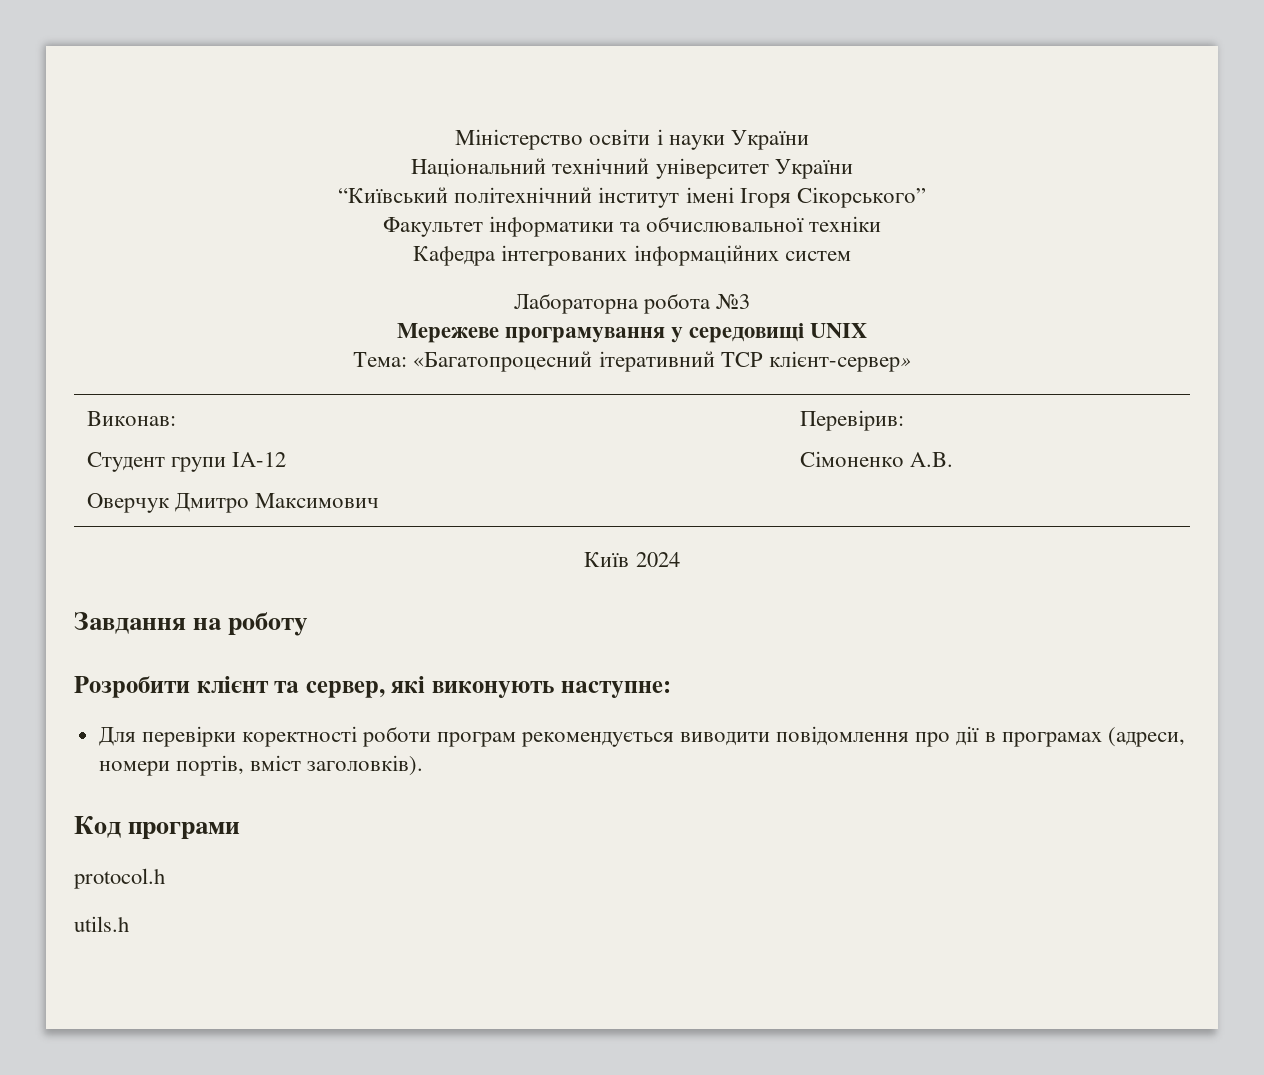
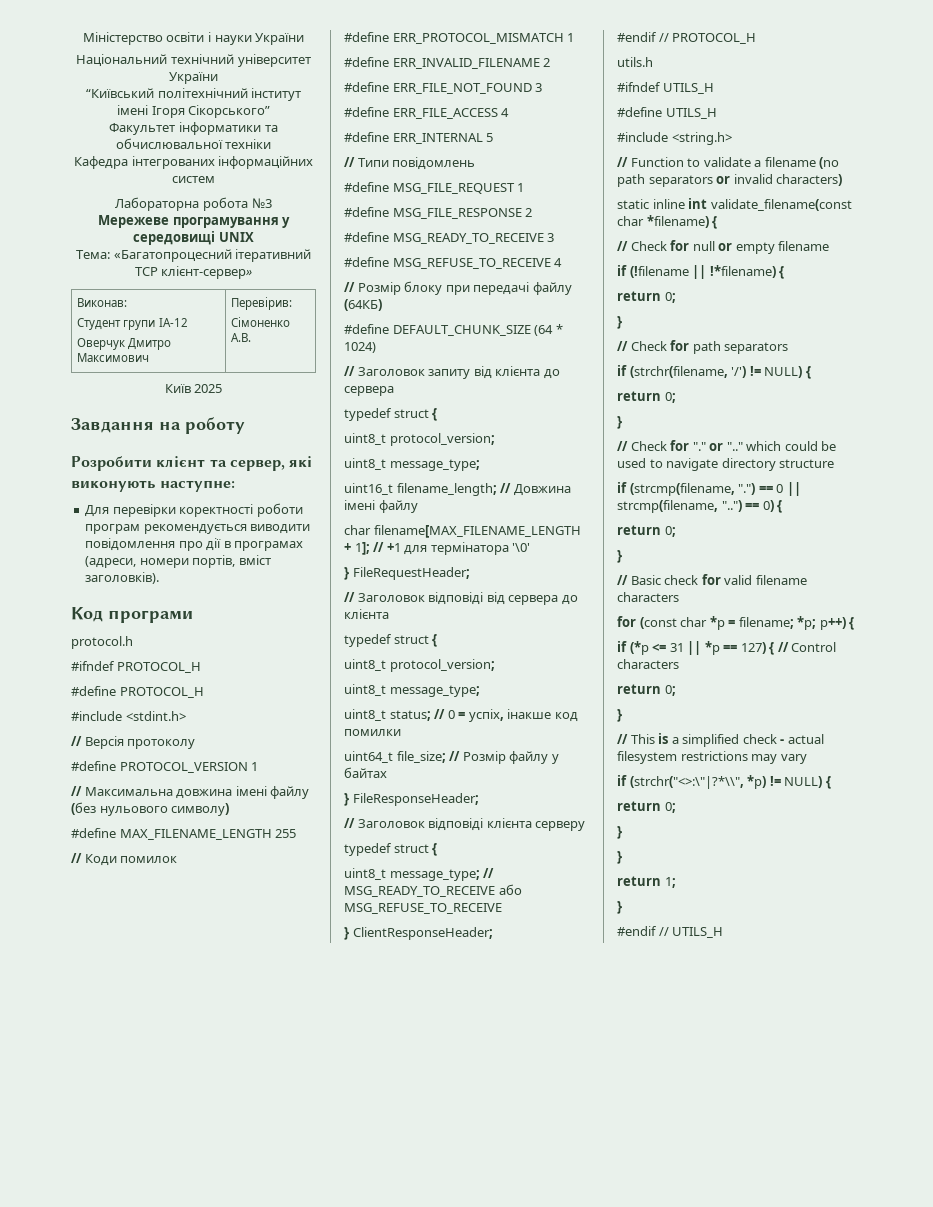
[635,552,680,567] 2024 -> [194,384,223,393] 2025
[74,916,129,932] utils.h -> [71,661,201,673] [71,686,204,698] [71,711,186,721] [71,736,196,749] [71,761,259,773] [71,786,310,799] [71,802,230,816] [71,828,297,840] [71,853,178,866] [344,32,575,44] [344,57,551,69] [344,82,543,94] [344,107,510,119] [344,132,494,144] [344,157,476,170] [344,182,525,194] [344,207,533,219] [344,232,555,244] [344,257,563,269] [344,281,572,295] [344,299,382,311] [344,324,563,336] [344,342,376,353] [344,366,560,379] [344,386,394,396] [344,408,438,421] [344,433,495,446] [344,458,480,471] [344,483,571,496] [344,500,418,513] [344,525,581,538] [344,542,531,555] [344,567,470,580] [344,592,578,605] [344,609,389,619] [344,634,438,647] [344,659,495,672] [344,684,480,697] [344,709,578,722] [344,729,401,736] [344,751,559,764] [344,767,387,778] [344,793,479,806] [344,818,586,831] [344,843,438,856] [344,868,495,881] [344,884,522,897] [344,903,502,914] [344,927,493,940] [617,32,757,44] [617,57,653,67] [617,82,714,94] [617,107,717,119] [617,132,732,145] [617,157,840,169] [617,174,843,187] [617,198,852,211] [617,215,718,229] [617,240,830,254] [617,265,785,279] [617,291,676,303] [617,316,622,329] [617,340,789,354] [617,365,811,379] [617,391,676,403] [617,416,622,429] [617,440,837,451] [617,458,835,471] [617,482,801,496] [617,500,783,513] [617,525,676,537] [617,550,622,563] [617,574,807,585] [617,592,679,602] [617,616,855,630] [617,641,837,655] [617,659,679,669] [617,684,676,696] [617,709,622,722] [617,733,824,747] [617,751,807,764] [617,775,831,789] [617,801,676,813] [617,826,622,839] [617,851,622,864] [617,876,676,888] [617,901,622,914] [617,926,724,938] #ifndef PROTOCOL_H // #define PROTOCOL_H // #include <stdint.h> // // Версія протоколу // #define PROTOCOL_VERSION 1 // // Максимальна довжина імені файлу (без нульового символу) // #define MAX_FILENAME_LENGTH 255 // // Коди помилок // #define ERR_PROTOCOL_MISMATCH 1 // #define ERR_INVALID_FILENAME 2 // #define ERR_FILE_NOT_FOUND 3 // #define ERR_FILE_ACCESS 4 // #define ERR_INTERNAL 5 // // Типи повідомлень // #define MSG_FILE_REQUEST 1 // #define MSG_FILE_RESPONSE 2 // #define MSG_READY_TO_RECEIVE 3 // #define MSG_REFUSE_TO_RECEIVE 4 // // Розмір блоку при передачі файлу (64КБ) // #define DEFAULT_CHUNK_SIZE (64 * 1024) // // Заголовок запиту від клієнта до сервера // typedef struct { // uint8_t protocol_version; // uint8_t message_type; // uint16_t filename_length; // Довжина імені файлу // char filename[MAX_FILENAME_LENGTH + 1]; // +1 для термінатора '\0' // } FileRequestHeader; // // Заголовок відповіді від сервера до клієнта // typedef struct { // uint8_t protocol_version; // uint8_t message_type; // uint8_t status; // 0 = успіх, інакше код помилки // uint64_t file_size; // Розмір файлу у байтах // } FileResponseHeader; // // Заголовок відповіді клієнта серверу // typedef struct { // uint8_t message_type; // MSG_READY_TO_RECEIVE або MSG_REFUSE_TO_RECEIVE // } ClientResponseHeader; // #endif // PROTOCOL_H // utils.h // #ifndef UTILS_H // #define UTILS_H // #include <string.h> // // Function to validate a filename (no path separators or invalid characters) // static inline int validate_filename(const char *filename) { // // Check for null or empty filename // if (!filename || !*filename) { // return 0; // } // // Check for path separators // if (strchr(filename, '/') != NULL) { // return 0; // } // // Check for "." or ".." which could be used to navigate directory structure // if (strcmp(filename, ".") == 0 || strcmp(filename, "..") == 0) { // return 0; // } // // Basic check for valid filename characters // for (const char *p = filename; *p; p++) { // if (*p <= 31 || *p == 127) { // Control characters // return 0; // } // // This is a simplified check - actual filesystem restrictions may vary // if (strchr("<>:\"|?*\\", *p) != NULL) { // return 0; // } // } // return 1; // } // #endif // UTILS_H

